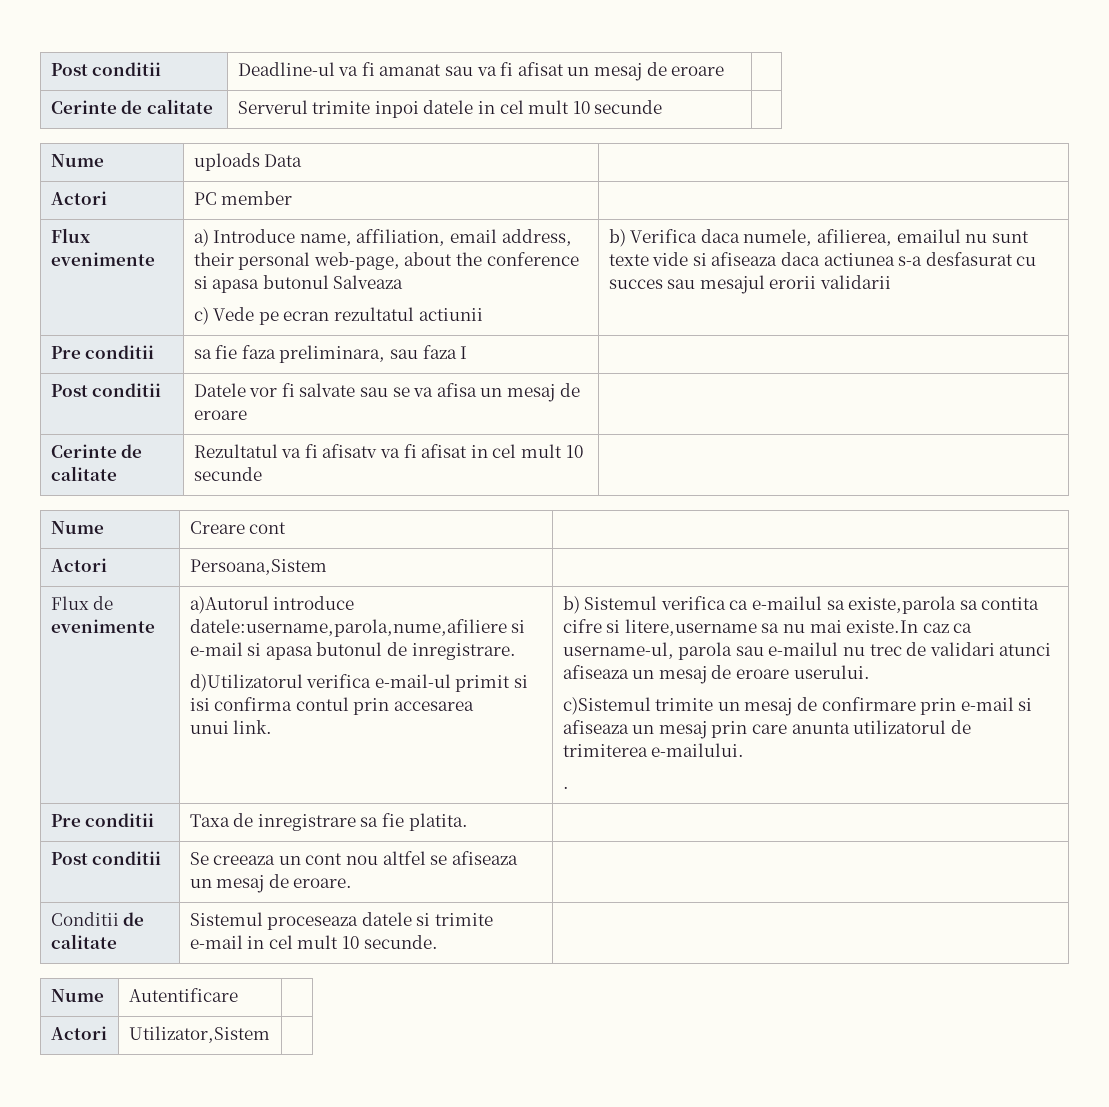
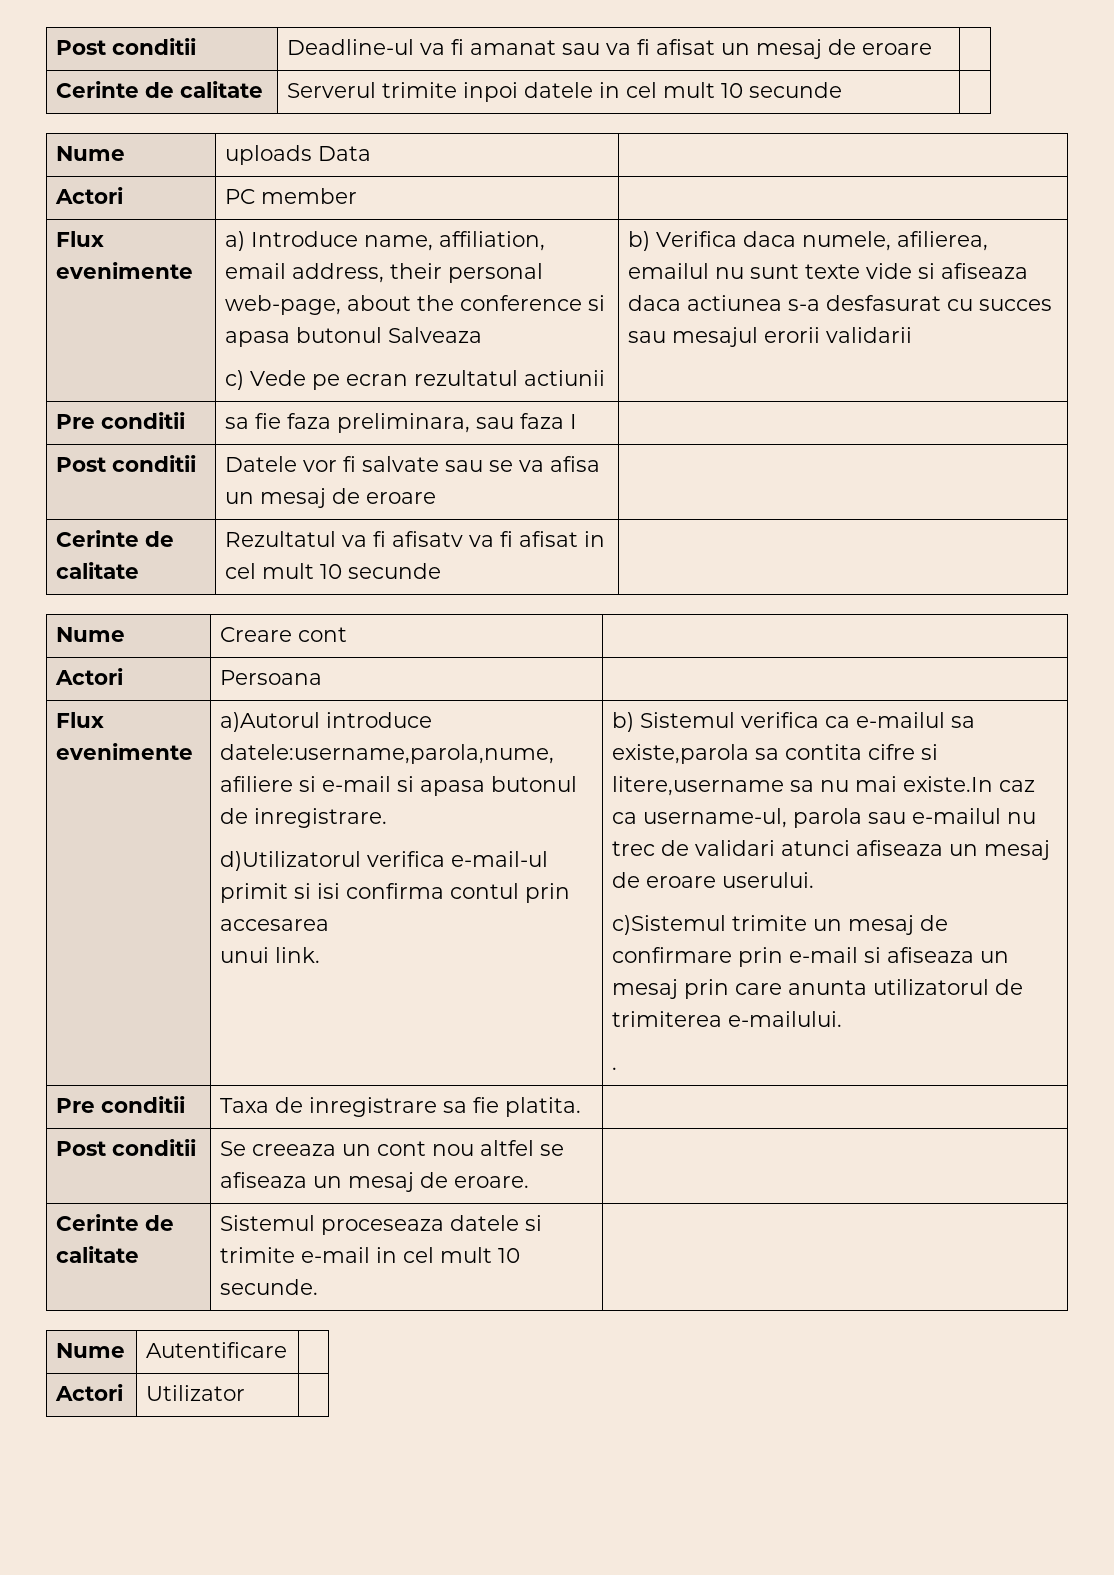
[189,559,327,575] [50,596,114,610] Persoana,Sistem | // Flux de -> [220,670,323,685] [56,712,105,728] Persoana | // Flux
[50,912,119,926] Conditii -> [56,1214,140,1231] Cerinte
[128,1026,270,1043] Utilizator,Sistem -> [146,1385,246,1401] Utilizator

